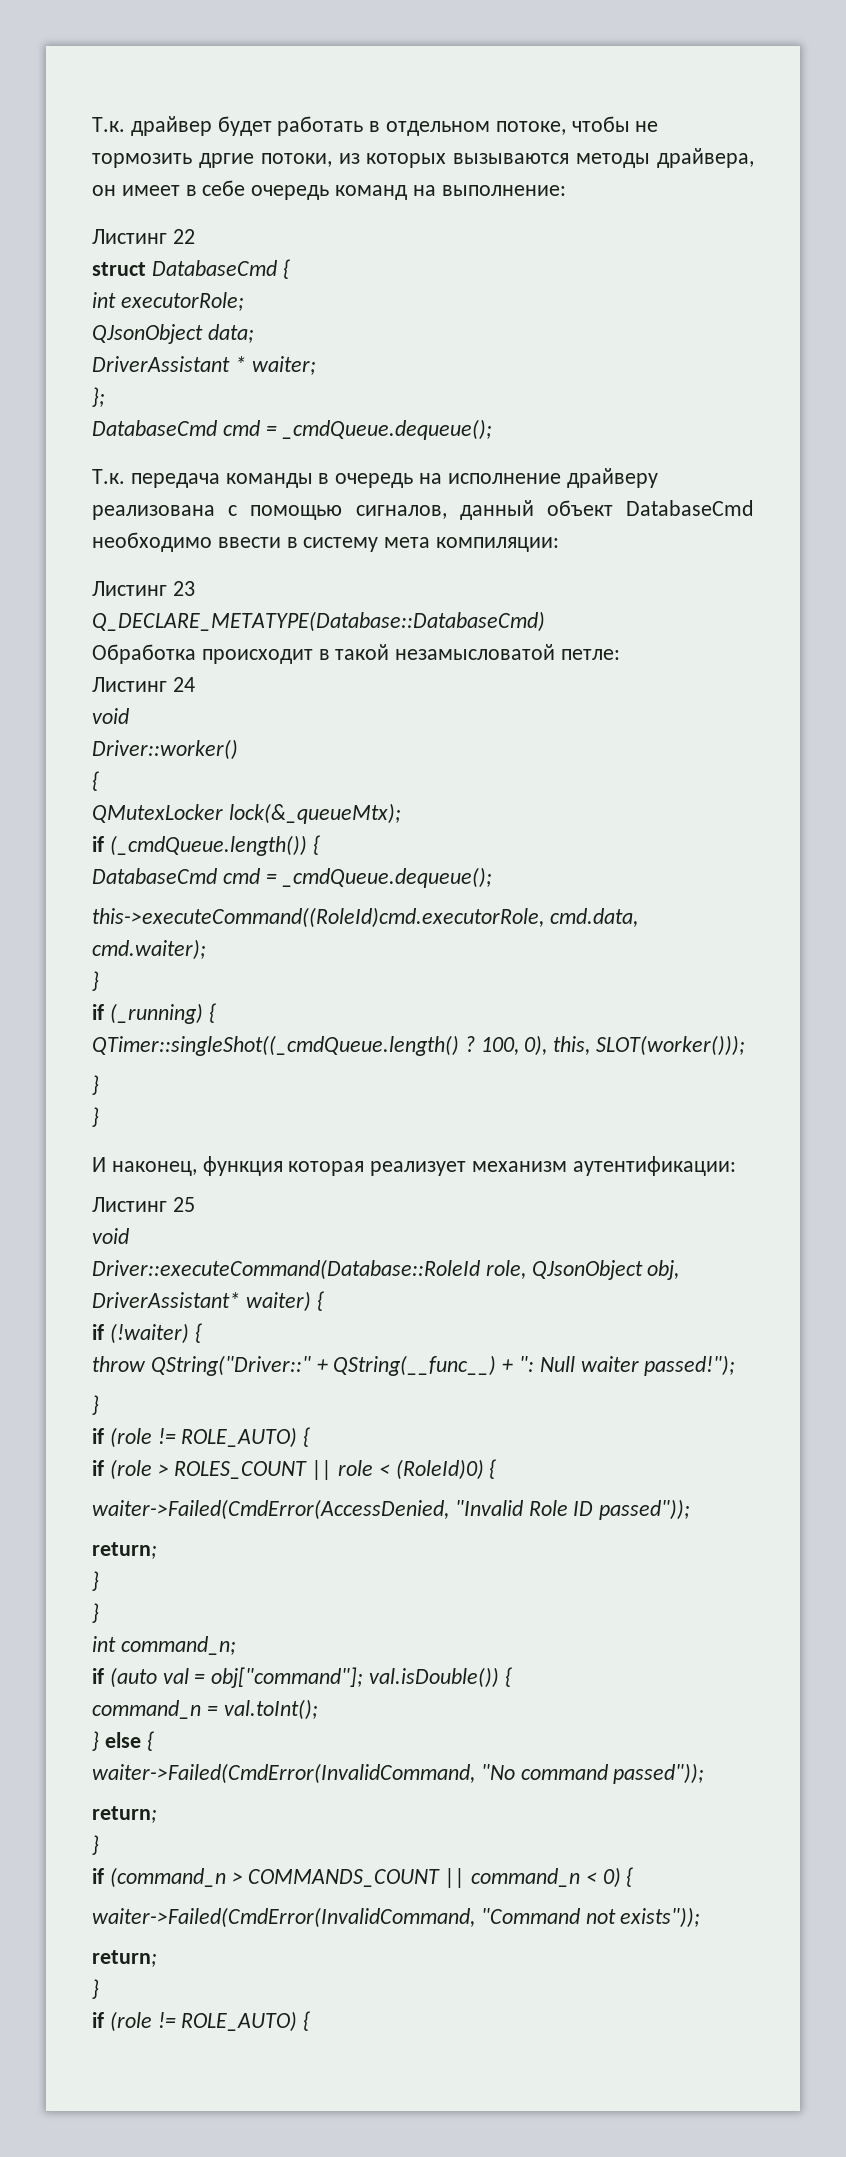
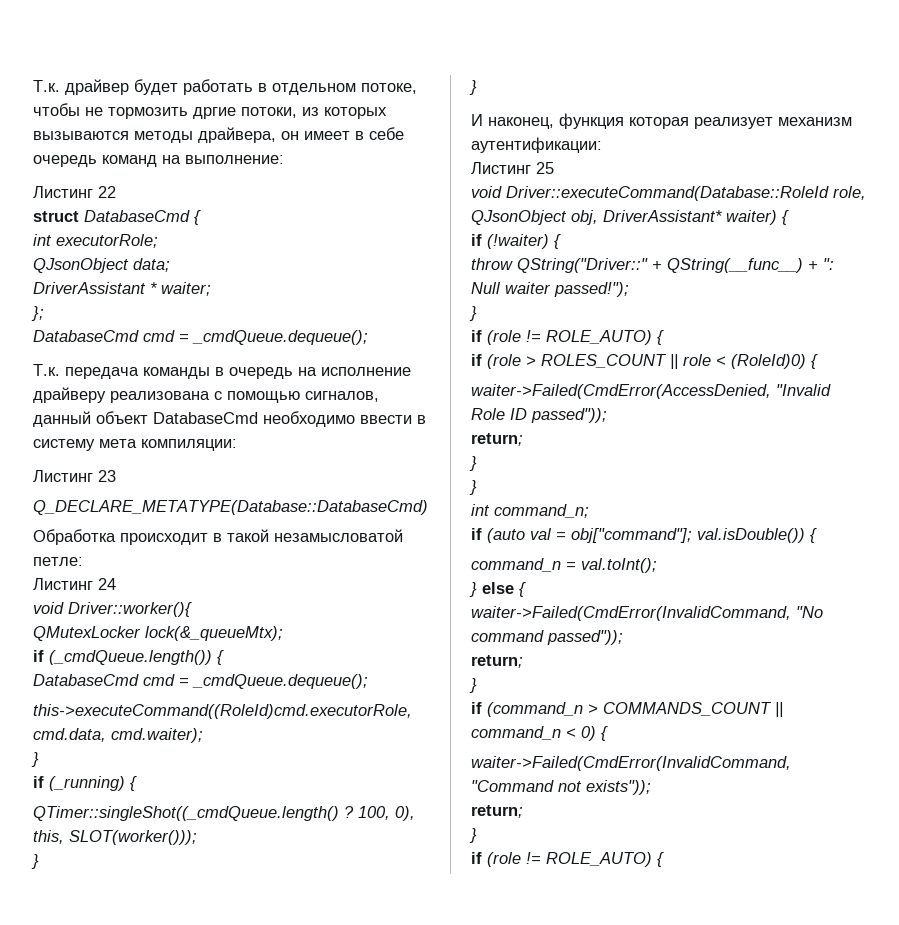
[92,739,238,760] [92,771,99,791] // Driver::worker() // { -> [68,602,192,617] Driver::worker(){
(129, 1236) // -> (502, 192) none

